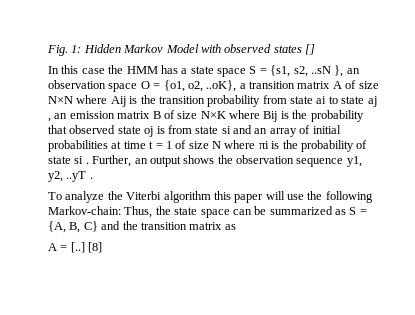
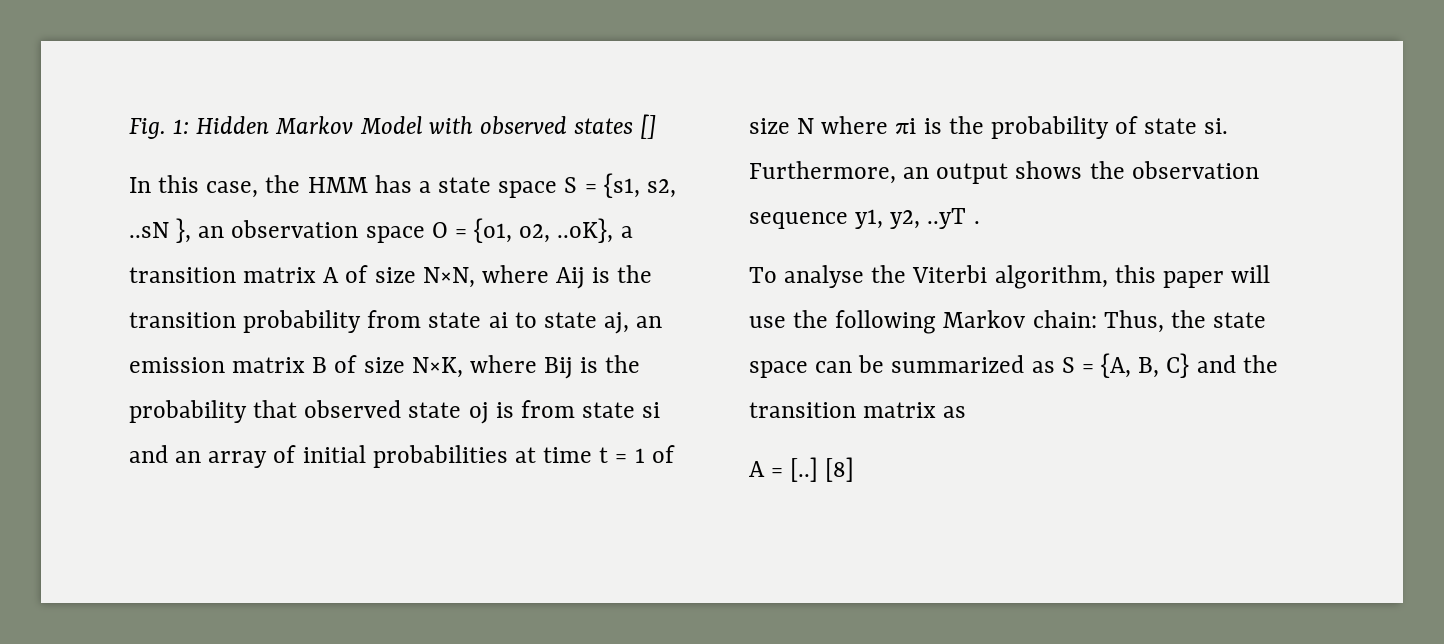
[81,68,105,74] case -> [206,181,259,198] case,
[48,96,73,104] N×N -> [422,267,475,288] N×N,
[367,96,377,107] [48,118,51,122] aj , -> [604,312,630,334] aj,
[200,111,226,119] N×K -> [411,357,463,378] N×K,
[74,155,132,167] si . Further, -> [1204,118,1229,134] [749,161,896,184] si. Furthermore,
[65,191,105,203] analyze -> [784,265,865,288] analyse
[163,191,211,203] algorithm -> [994,265,1108,289] algorithm,
[48,206,121,215] Markov-chain: -> [943,310,1097,328] Markov chain:

